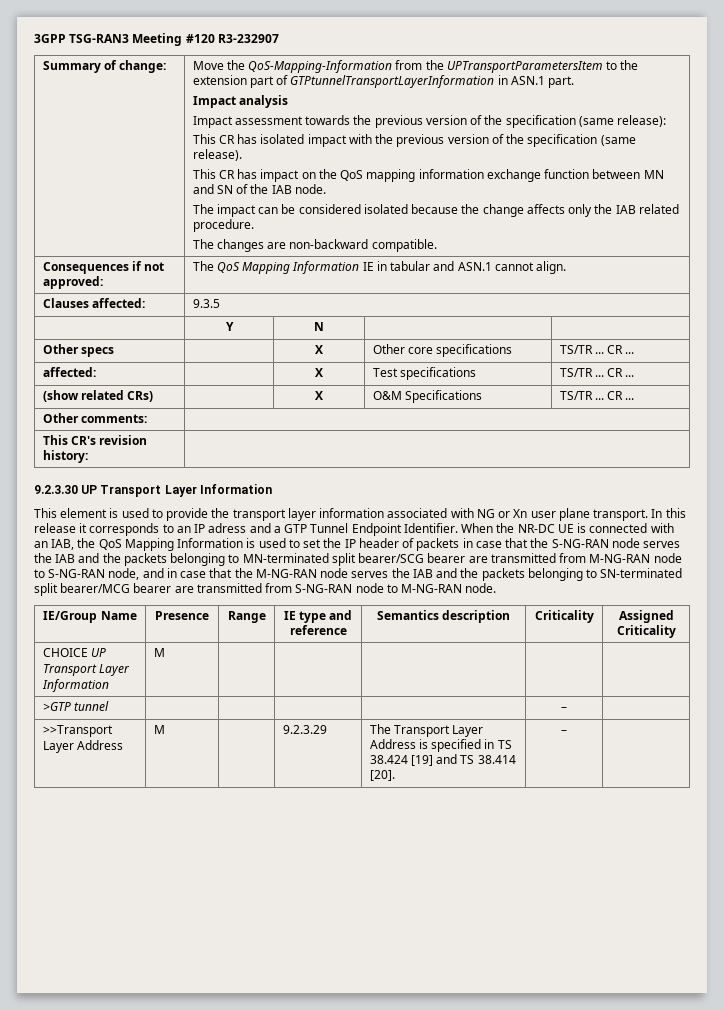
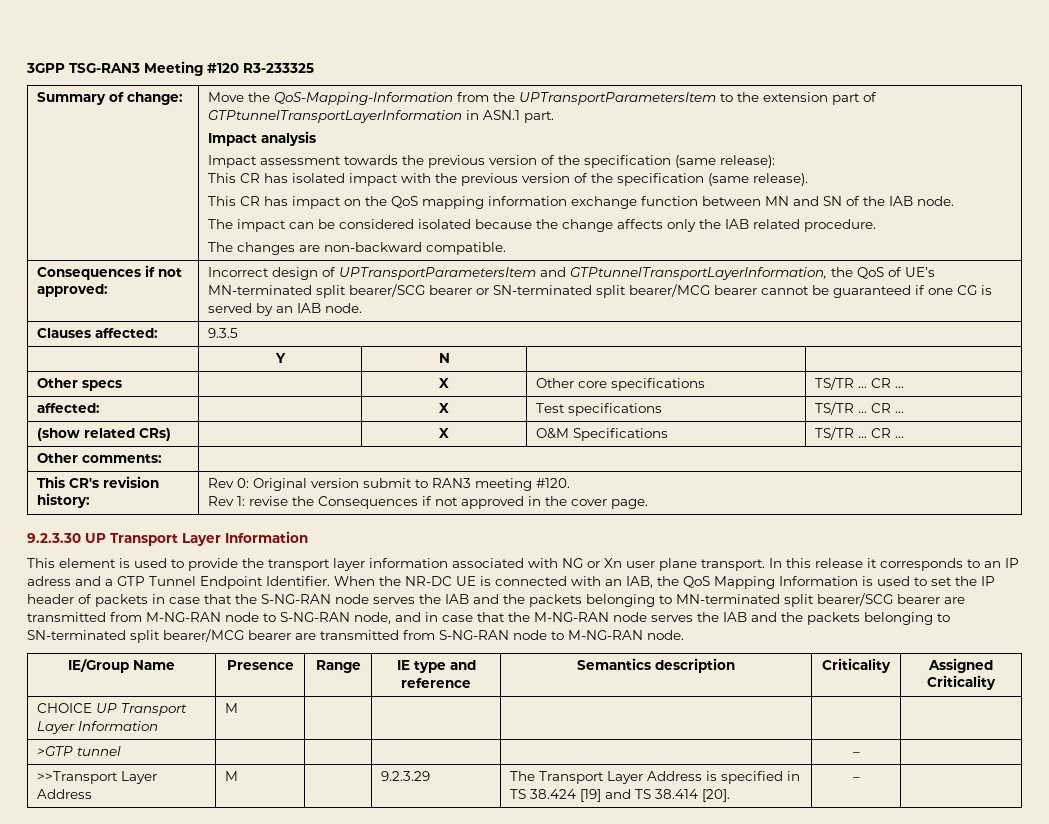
[217,34,279,43] R3-232907 -> [243,63,314,73] R3-233325
[192,261,567,274] The QoS Mapping Information IE in tabular and ASN.1 cannot align. -> [208,267,936,280] [208,284,993,298] [208,303,363,316] Incorrect design of UPTransportParametersItem and GTPtunnelTransportLayerInformation, the QoS of UE’s MN-terminated split bearer/SCG bearer or SN-terminated split bearer/MCG bearer cannot be guaranteed if one CG is served by an IAB node.
(88, 456) none -> [208,478,571,491] [208,496,649,509] Rev 0: Original version submit to RAN3 meeting #120. // Rev 1: revise the Consequences if not approved in the cover page.

